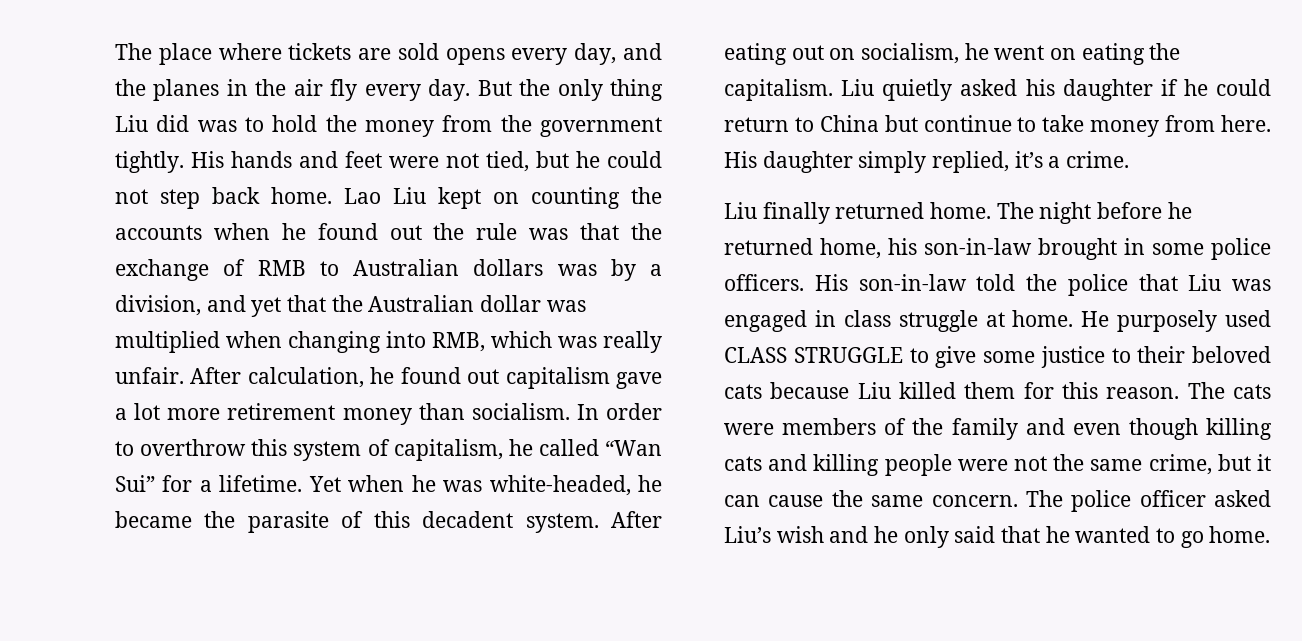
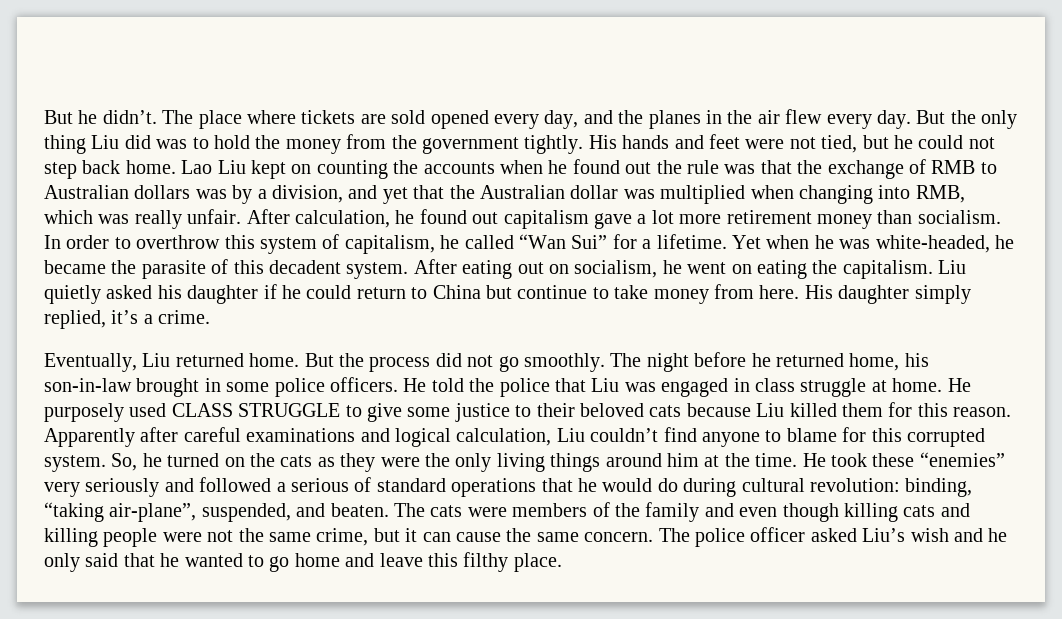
(115, 51) none -> [44,110,157,124] But he didn’t.
[445,48,505,65] opens -> [430,110,489,129] opened
[330,79,358,101] fly -> [785,109,823,124] flew
[724,202,992,224] Liu finally returned home. -> [44,353,605,372] Eventually, Liu returned home. But the process did not go smoothly.
[814,274,967,291] His son-in-law -> [403,378,427,392] He
(1180, 393) none -> [44,427,985,447] [44,452,1005,472] [44,477,973,497] [44,502,389,522] Apparently after careful examinations and logical calculation, Liu couldn’t find anyone to blame for this corrupted system. So, he turned on the cats as they were the only living things around him at the time. He took these “enemies” very seriously and followed a serious of standard operations that he would do during cultural revolution: binding, “taking air-plane”, suspended, and beaten.
[1209,526,1271,543] home. -> [294,552,562,572] home and leave this filthy place.

